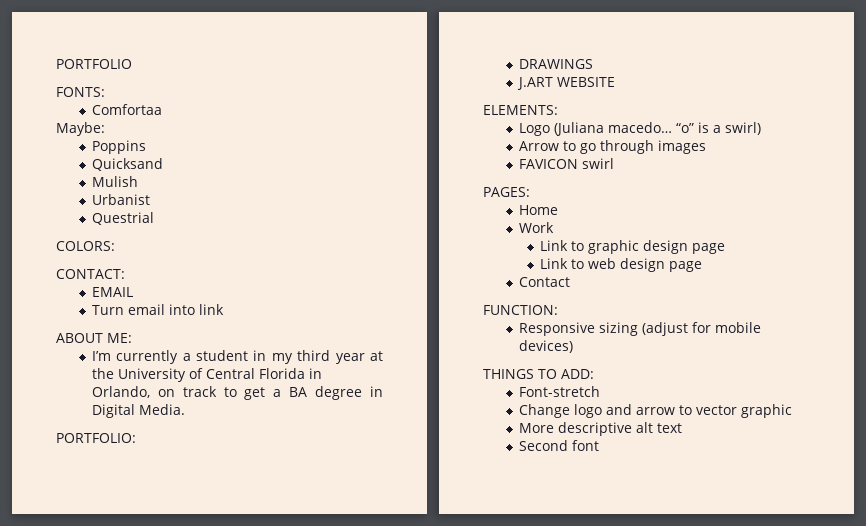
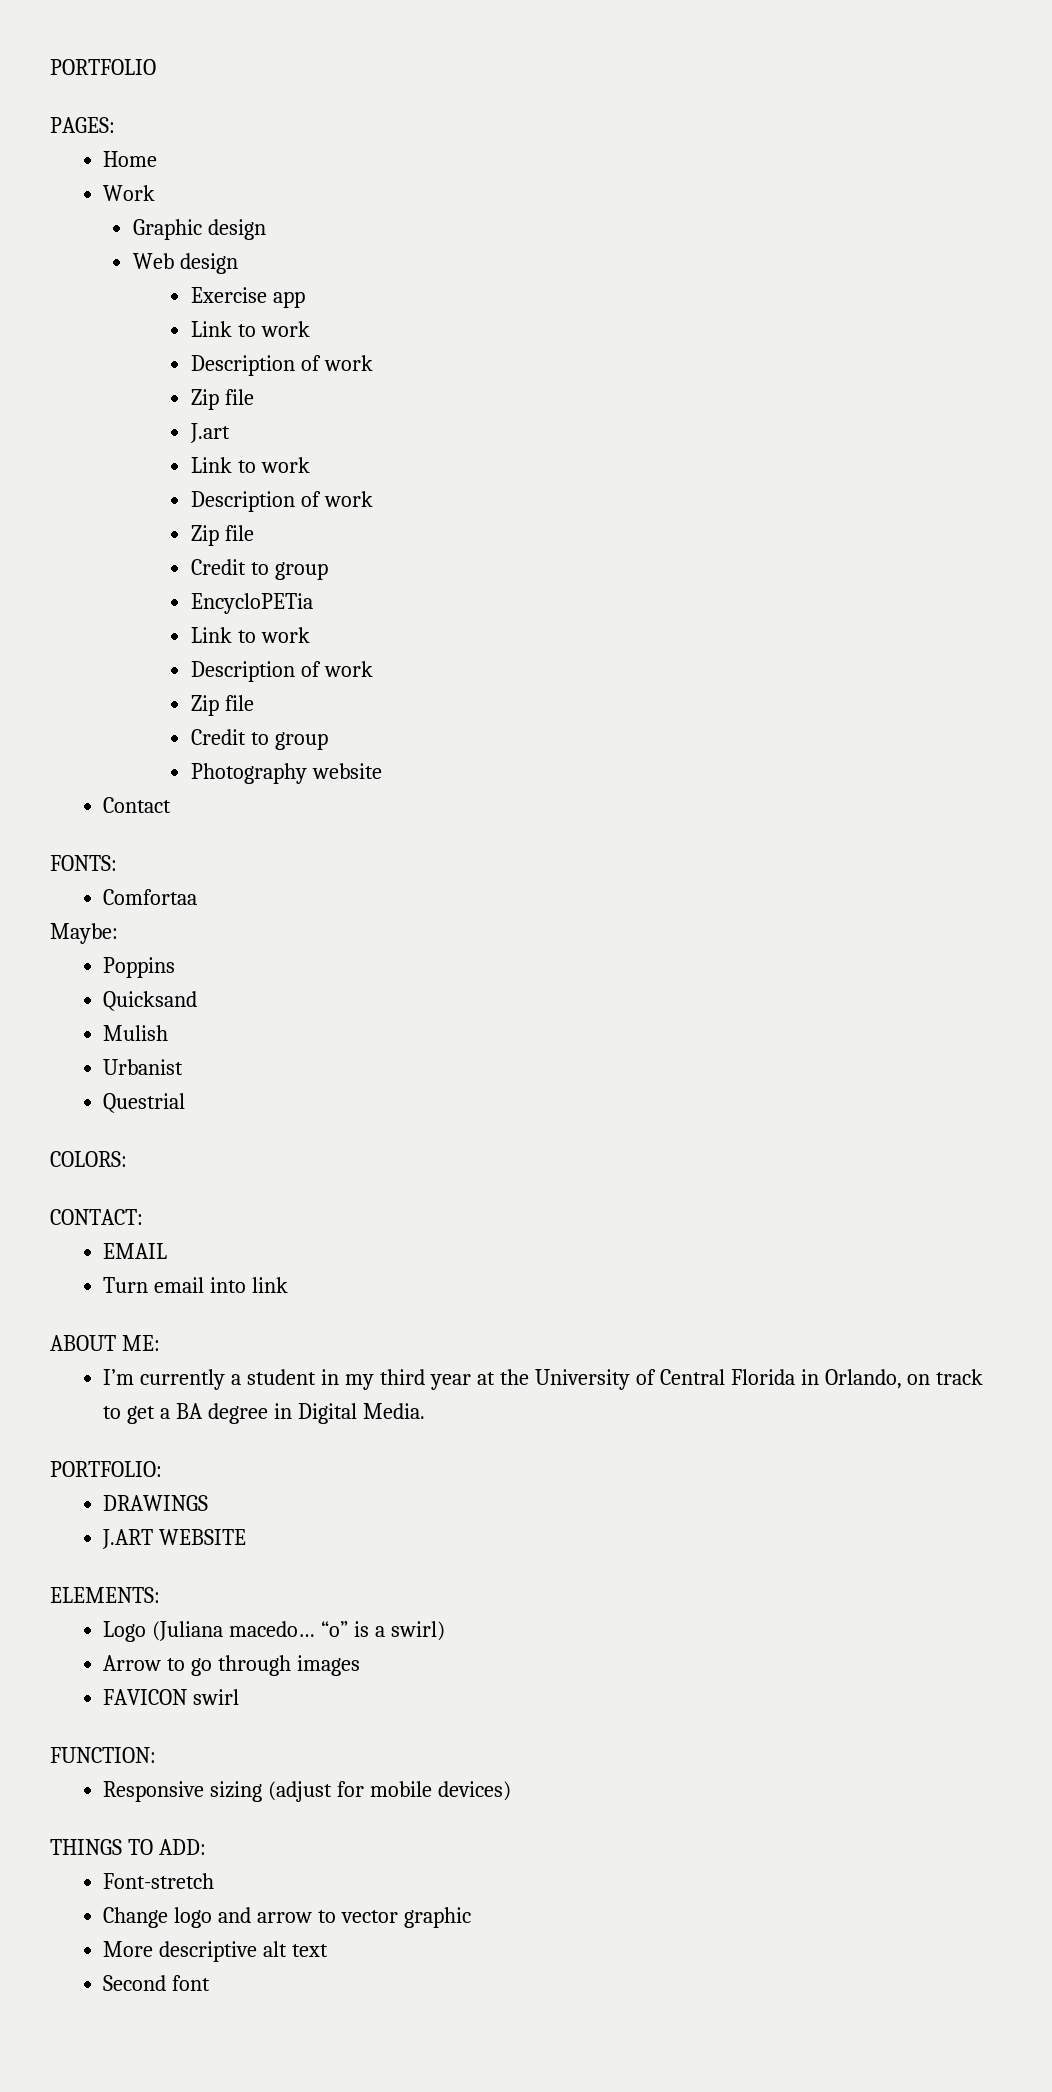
(132, 64) none -> [50,117,115,133] [103,151,158,167] [103,185,156,201] [132,219,266,240] [132,253,238,274] [191,287,305,308] [191,321,310,337] [191,355,373,376] [191,389,254,410] [190,423,231,443] [191,457,310,473] [191,491,373,512] [191,525,254,546] [191,559,328,580] [191,593,314,614] [191,627,310,643] [191,661,373,682] [191,695,254,716] [191,729,328,750] [191,763,382,784] [103,797,172,813] // PAGES: // Home // Work // Graphic design // Web design // Exercise app // Link to work // Description of work // Zip file // J.art // Link to work // Description of work // Zip file // Credit to group // EncycloPETia // Link to work // Description of work // Zip file // Credit to group // Photography website // Contact
[483,187,530,197] [518,205,558,215] [518,222,554,233] [539,240,725,254] [539,258,702,272] [518,277,570,287] // PAGES: // Home // Work // Link to graphic design page // Link to web design page // Contact -> (240, 1697) none

